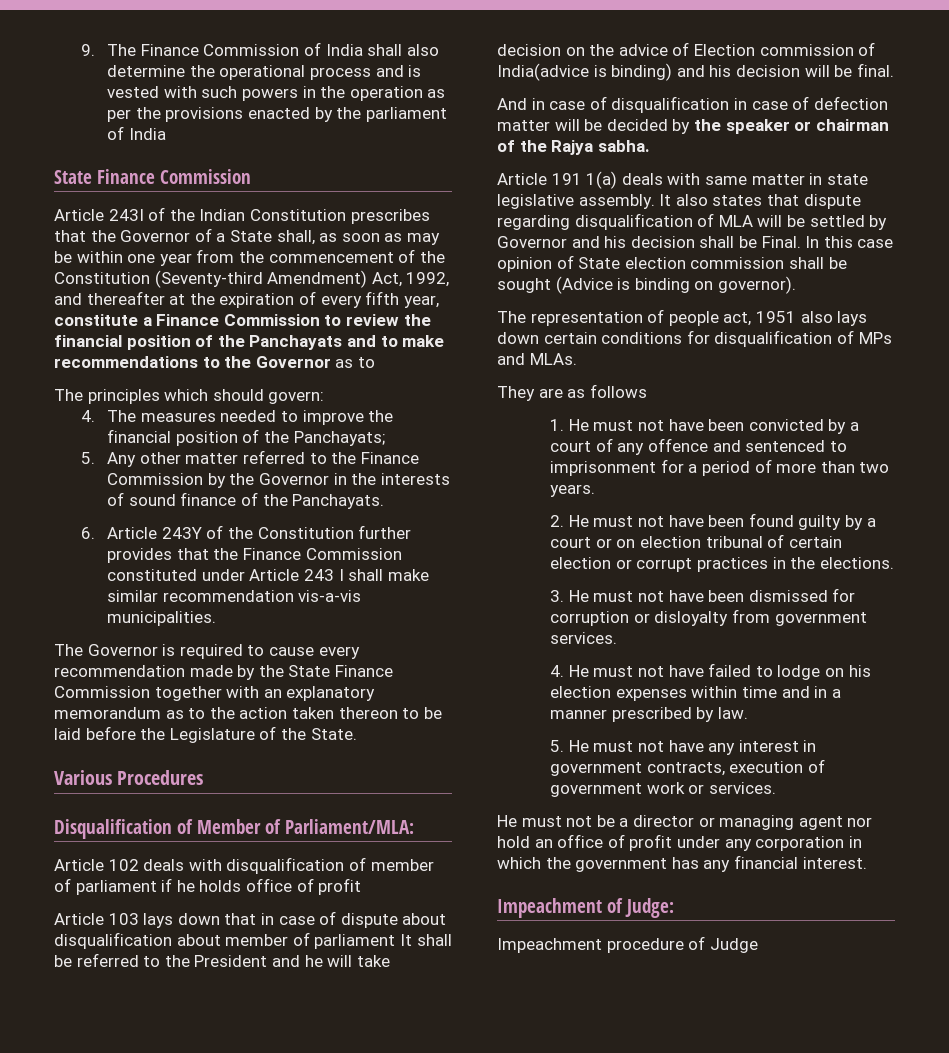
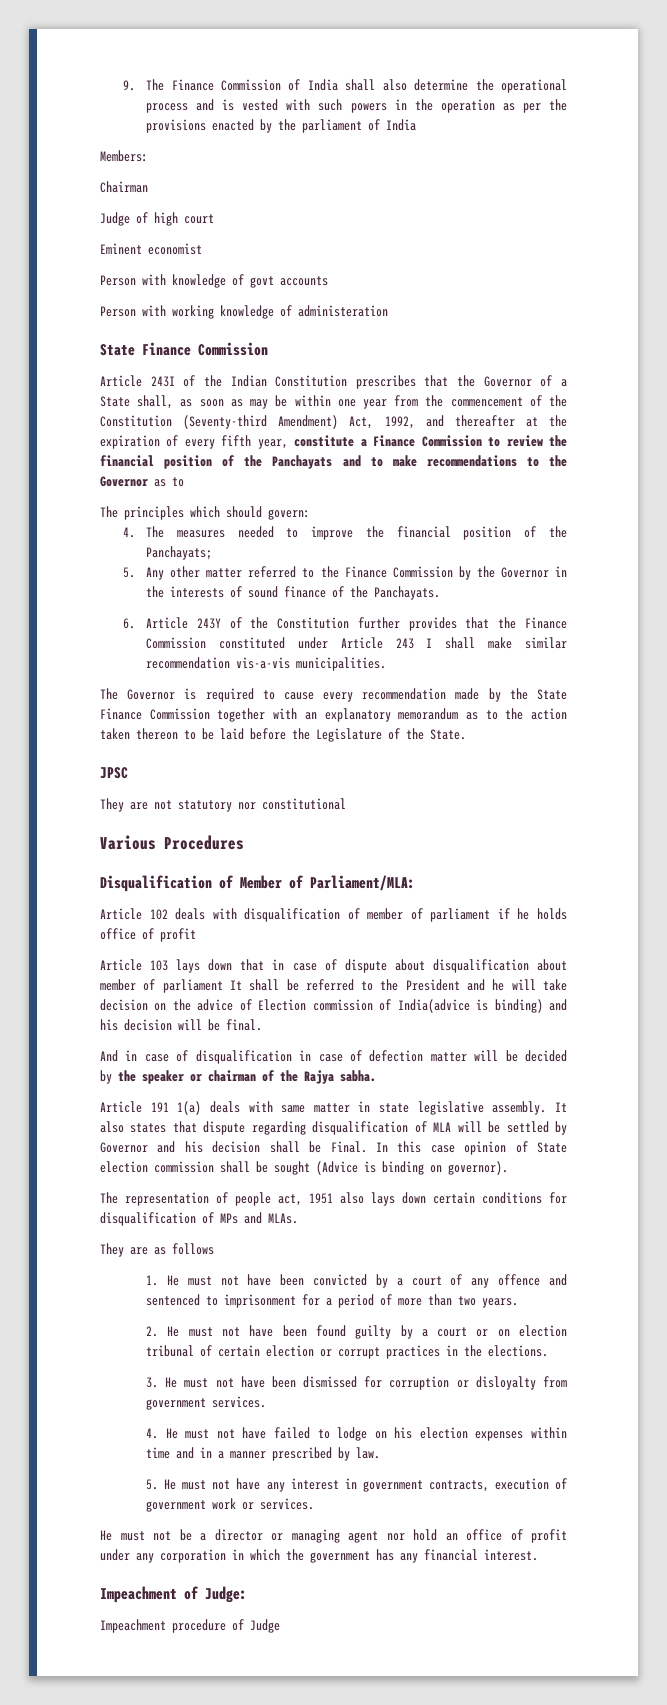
(166, 134) none -> [100,150,148,162] [100,181,148,193] [100,212,214,226] [100,243,202,255] [100,274,328,288] [100,305,388,319] // Members: // Chairman // Judge of high court // Eminent economist // Person with knowledge of govt accounts // Person with working knowledge of administeration
(357, 734) none -> [100,767,128,779] [100,798,346,812] // JPSC // They are not statutory nor constitutional

